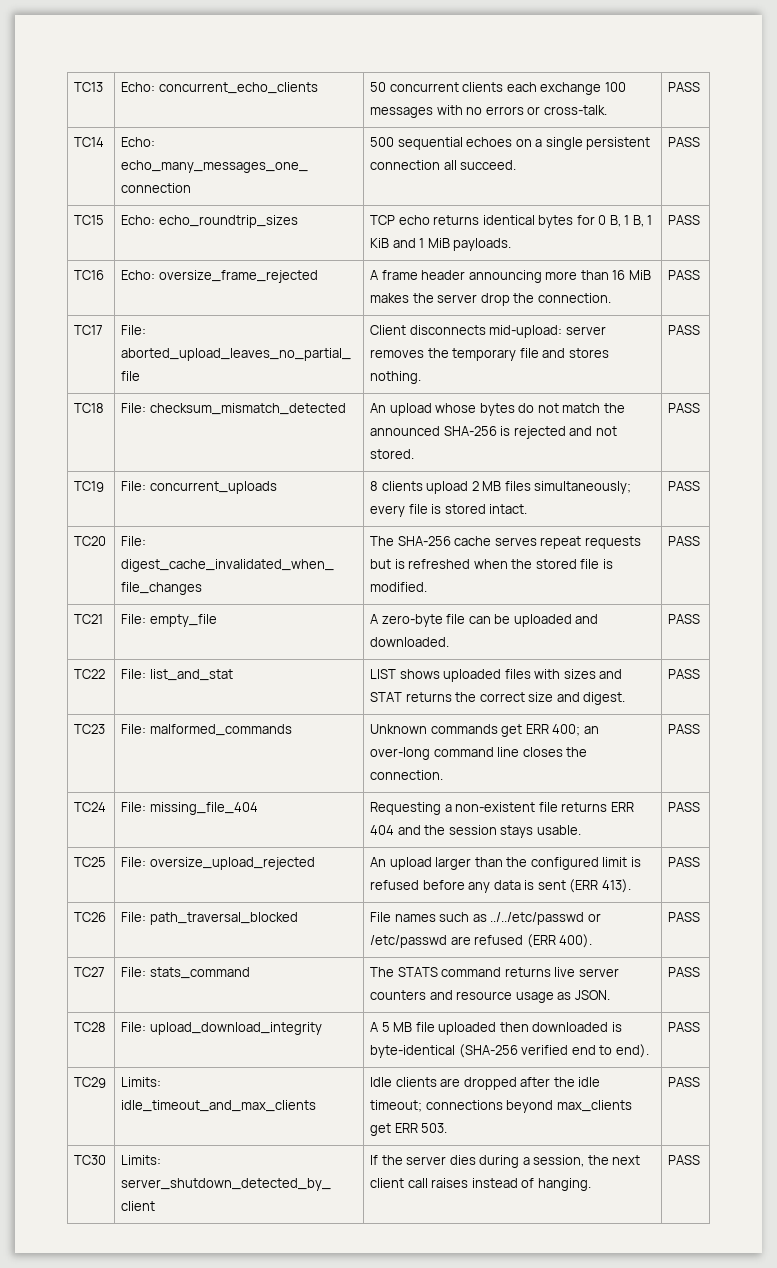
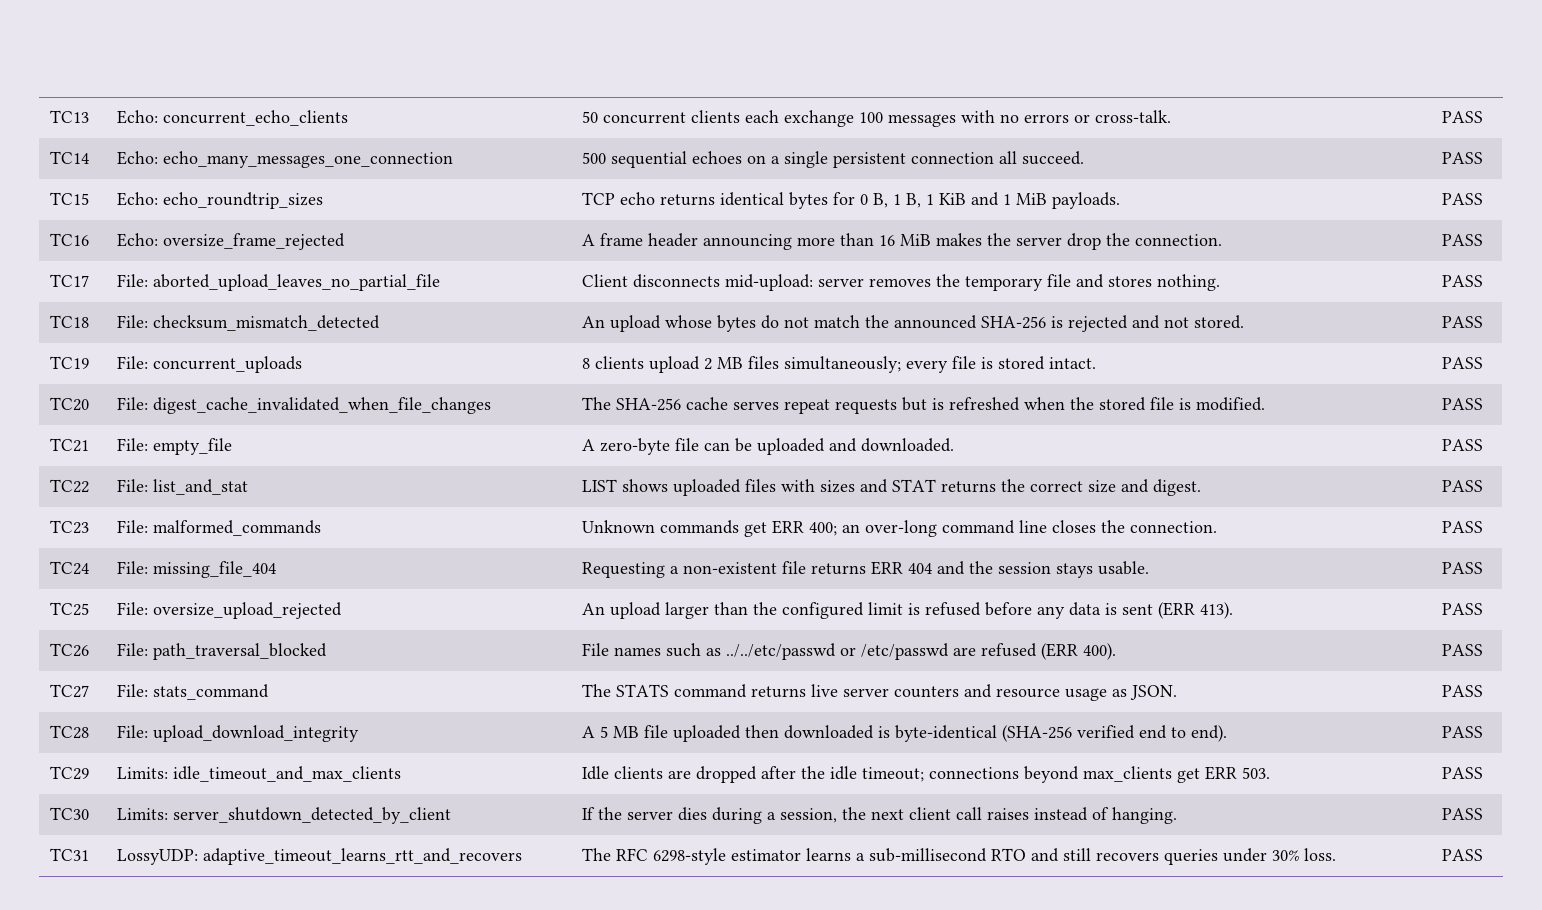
(701, 1160) none -> [50,848,90,861] [117,848,523,865] [582,848,1337,865] [1442,849,1484,861] // TC31 | LossyUDP: adaptive_timeout_learns_rtt_and_recovers | The RFC 6298-style estimator learns a sub-millisecond RTO and still recovers queries under 30% loss. | PASS

